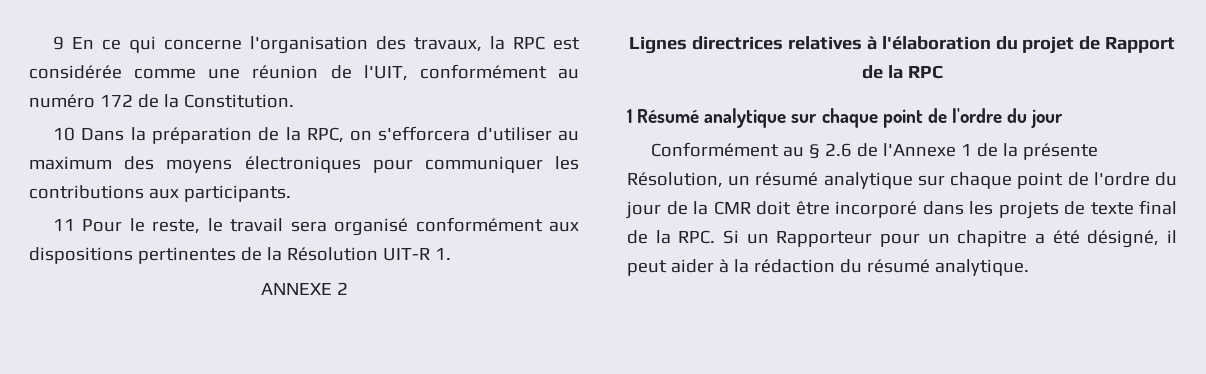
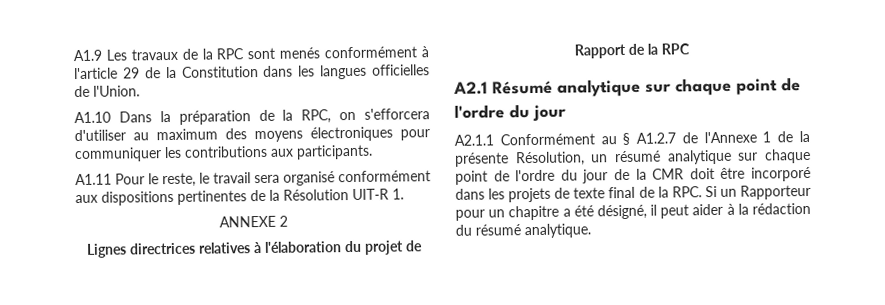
[53,36,580,54] [29,64,579,81] [29,94,294,108] [53,127,76,141] 9 En ce qui concerne l'organisation des travaux, la RPC est considérée comme une réunion de l'UIT, conformément au numéro 172 de la Constitution. // 10 -> [73,46,429,62] [74,64,430,80] [74,85,140,98] [74,111,111,124] A1.9 Les travaux de la RPC sont menés conformément à l'article 29 de la Constitution dans les langues officielles de l'Union. // A1.10
[53,219,76,231] 11 -> [75,173,112,186] A1.11
[627,109,632,123] 1 -> [453,81,488,95] A2.1
(1064, 118) none -> [454,134,494,146] A2.1.1
[825,143,853,157] 2.6 -> [636,132,677,144] A1.2.7

